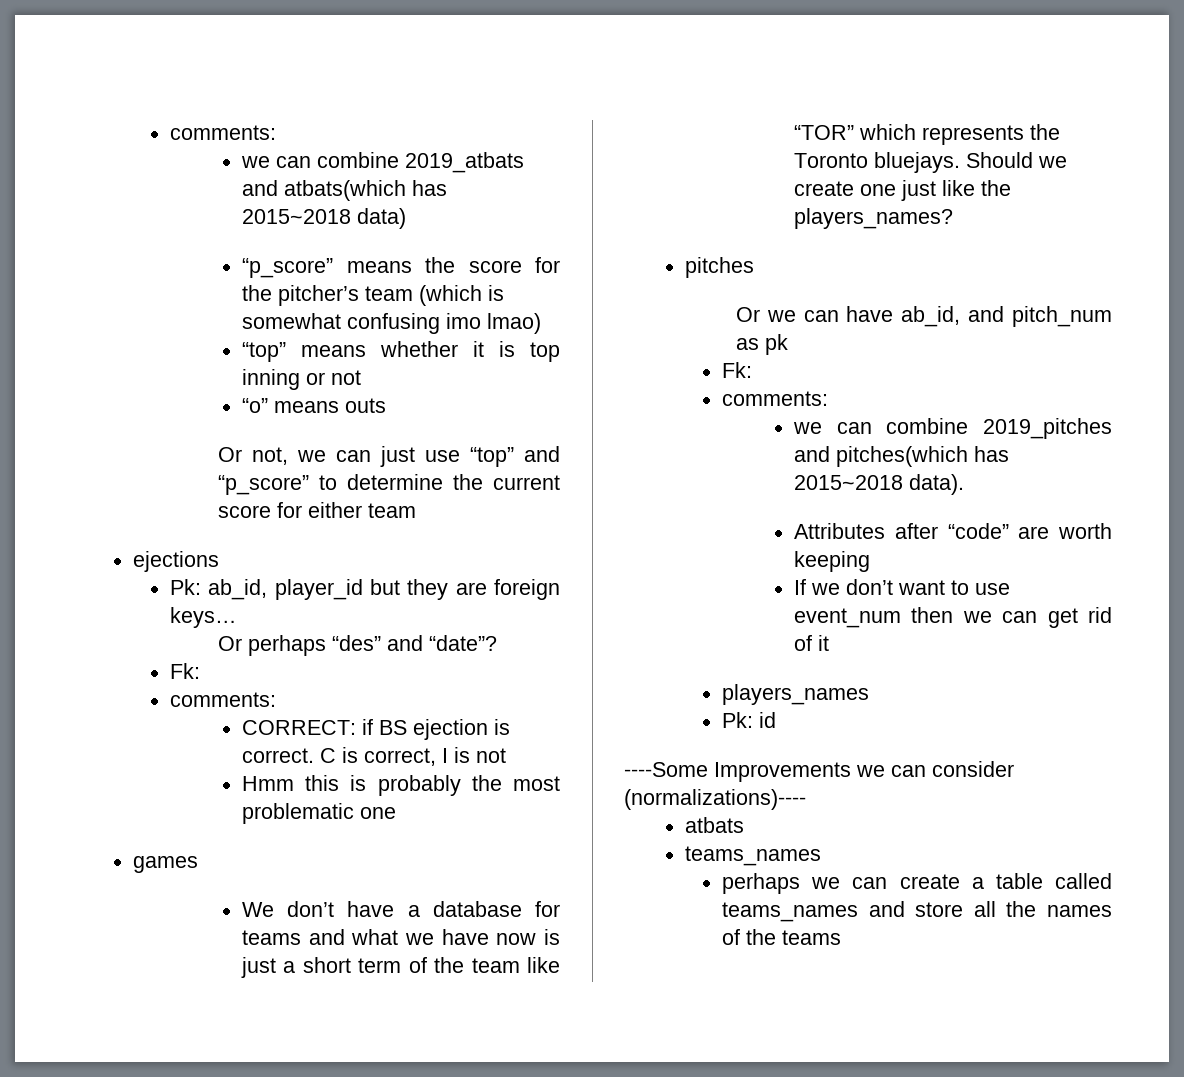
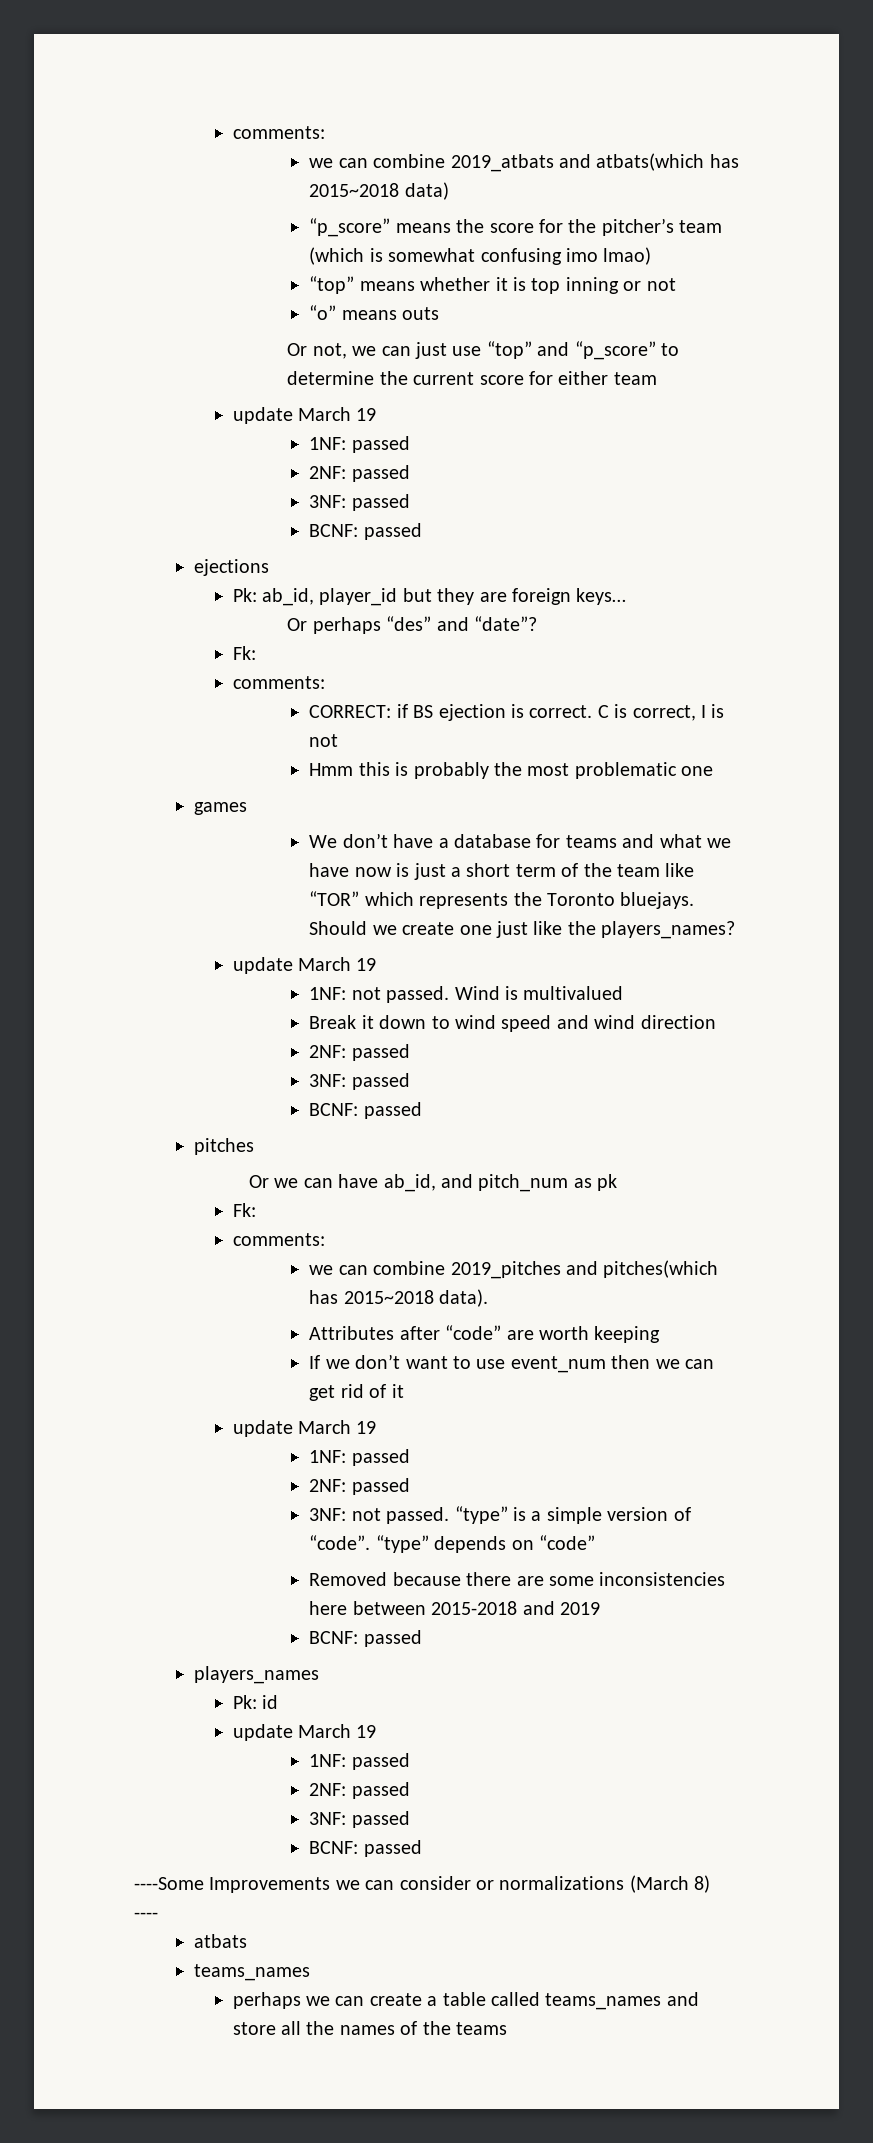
(417, 510) none -> [232,407,377,424] [309,436,410,453] [309,465,410,482] [309,494,410,511] [309,523,422,540] // update March 19 // 1NF: passed // 2NF: passed // 3NF: passed // BCNF: passed
(954, 218) none -> [232,957,377,974] [309,986,624,1003] [309,1015,716,1032] [309,1044,410,1061] [309,1073,410,1090] [309,1102,422,1119] // update March 19 // 1NF: not passed. Wind is multivalued // Break it down to wind speed and wind direction // 2NF: passed // 3NF: passed // BCNF: passed
[722,684,870,705] [722,712,777,728] players_names // Pk: id -> [232,1420,377,1437] [309,1449,410,1466] [309,1478,410,1495] [309,1506,691,1524] [309,1535,595,1553] [309,1572,726,1586] [309,1601,600,1615] [309,1630,422,1647] [194,1666,320,1684] [232,1695,279,1709] [232,1724,377,1741] [309,1753,410,1770] [309,1782,410,1799] [309,1811,410,1828] [309,1840,422,1857] update March 19 // 1NF: passed // 2NF: passed // 3NF: not passed. “type” is a simple version of “code”. “type” depends on “code” // Removed because there are some inconsistencies here between 2015-2018 and 2019 // BCNF: passed // players_names // Pk: id // update March 19 // 1NF: passed // 2NF: passed // 3NF: passed // BCNF: passed
[624,789,806,810] (normalizations)---- -> [476,1875,711,1893] [134,1912,158,1919] or normalizations (March 8) ----

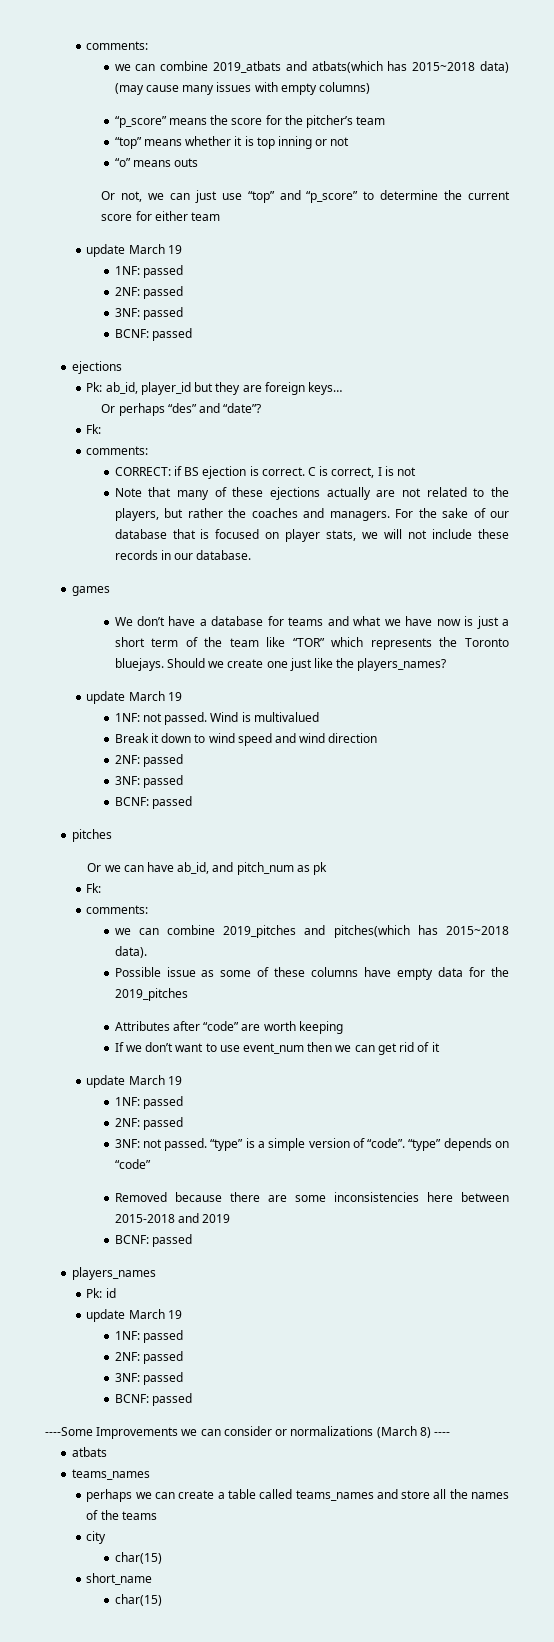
(449, 191) none -> [114,82,371,95] (may cause many issues with empty columns)
[309,247,652,265] (which is somewhat confusing imo lmao) -> (386, 120) none
[309,762,714,779] Hmm this is probably the most problematic one -> [114,487,509,500] [114,508,509,521] [114,529,509,542] [114,550,252,560] Note that many of these ejections actually are not related to the players, but rather the coaches and managers. For the sake of our database that is focused on player stats, we will not include these records in our database.
(489, 1298) none -> [114,967,509,980] [114,988,188,1001] // Possible issue as some of these columns have empty data for the 2019_pitches
(508, 2028) none -> [86,1531,107,1544] [114,1552,162,1564] [86,1573,153,1585] [114,1594,162,1606] // city // char(15) // short_name // char(15)

